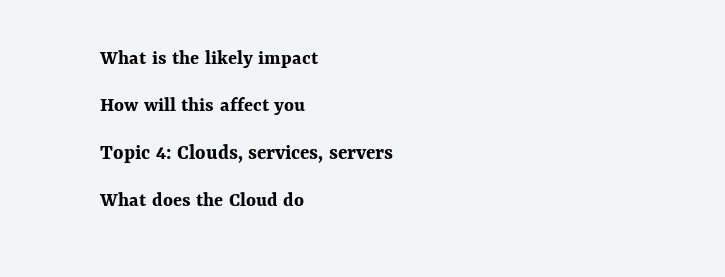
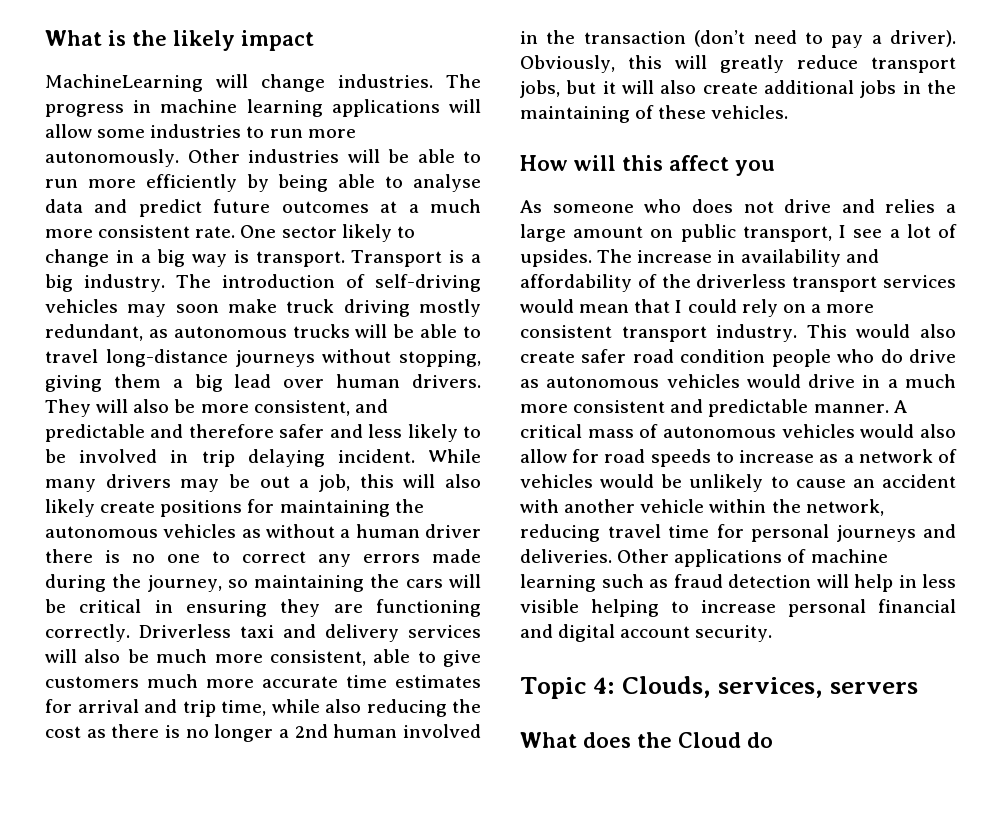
(320, 59) none -> [45,74,481,92] [45,99,481,117] [45,124,356,138] [45,149,481,167] [45,174,481,192] [45,199,481,217] [45,224,415,242] [45,249,482,267] [45,274,481,292] [45,299,481,317] [45,324,481,341] [45,349,481,367] [45,374,481,392] [45,399,388,417] [45,424,482,442] [45,449,482,467] [45,474,481,492] [45,499,424,517] [45,524,481,538] [45,549,481,567] [45,574,481,592] [45,599,481,617] [45,624,481,642] [45,649,481,667] [45,674,481,688] [45,699,481,717] [45,724,481,742] [520,30,956,48] [520,55,956,73] [520,80,956,98] [520,105,789,123] // MachineLearning will change industries. The progress in machine learning applications will allow some industries to run more autonomously. Other industries will be able to run more efficiently by being able to analyse data and predict future outcomes at a much more consistent rate. One sector likely to change in a big way is transport. Transport is a big industry. The introduction of self-driving vehicles may soon make truck driving mostly redundant, as autonomous trucks will be able to travel long-distance journeys without stopping, giving them a big lead over human drivers. They will also be more consistent, and predictable and therefore safer and less likely to be involved in trip delaying incident. While many drivers may be out a job, this will also likely create positions for maintaining the autonomous vehicles as without a human driver there is no one to correct any errors made during the journey, so maintaining the cars will be critical in ensuring they are functioning correctly. Driverless taxi and delivery services will also be much more consistent, able to give customers much more accurate time estimates for arrival and trip time, while also reducing the cost as there is no longer a 2nd human involved in the transaction (don’t need to pay a driver). Obviously, this will greatly reduce transport jobs, but it will also create additional jobs in the maintaining of these vehicles.
(306, 108) none -> [520,199,956,213] [520,224,957,242] [520,249,879,267] [520,274,956,292] [520,299,875,317] [520,324,957,342] [520,349,956,367] [520,374,956,388] [520,399,907,417] [520,424,956,438] [520,449,957,467] [520,474,956,492] [520,499,884,516] [520,524,956,542] [520,549,888,567] [520,574,956,592] [520,599,956,617] [520,624,773,642] // As someone who does not drive and relies a large amount on public transport, I see a lot of upsides. The increase in availability and affordability of the driverless transport services would mean that I could rely on a more consistent transport industry. This would also create safer road condition people who do drive as autonomous vehicles would drive in a much more consistent and predictable manner. A critical mass of autonomous vehicles would also allow for road speeds to increase as a network of vehicles would be unlikely to cause an accident with another vehicle within the network, reducing travel time for personal journeys and deliveries. Other applications of machine learning such as fraud detection will help in less visible helping to increase personal financial and digital account security.

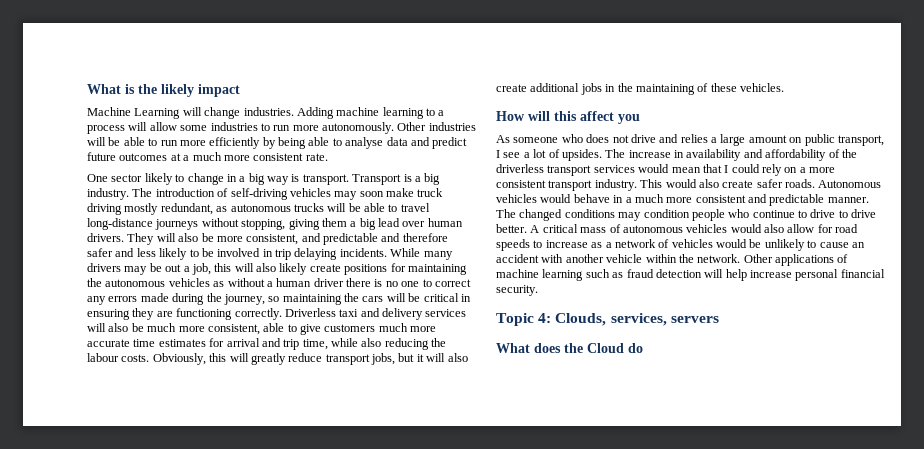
[45,74,203,92] MachineLearning -> [87,107,181,119] Machine Learning
[446,74,481,88] [45,99,440,117] The progress in machine learning applications -> [296,107,445,119] [87,125,125,134] Adding machine learning to a process
(236, 232) none -> (328, 157) //
[337,449,415,463] incident. -> [339,248,387,257] incidents.
[45,724,481,742] [520,30,956,48] cost as there is no longer a 2nd human involved in the transaction (don’t need to pay a driver). -> [87,353,150,362] labour costs.
[632,349,956,367] [520,374,856,388] road condition people who do drive as autonomous vehicles would drive -> [785,179,882,188] [496,194,610,203] roads. Autonomous vehicles would behave
(889, 408) none -> [496,209,877,221] [496,224,527,233] The changed conditions may condition people who continue to drive to drive better.
[805,499,884,516] [520,524,956,542] [520,549,612,563] network, reducing travel time for personal journeys and deliveries. -> [697,254,741,263] network.
[898,574,956,588] [520,599,956,617] [520,624,691,642] in less visible helping to increase personal financial and digital account -> [750,269,885,281] increase personal financial

